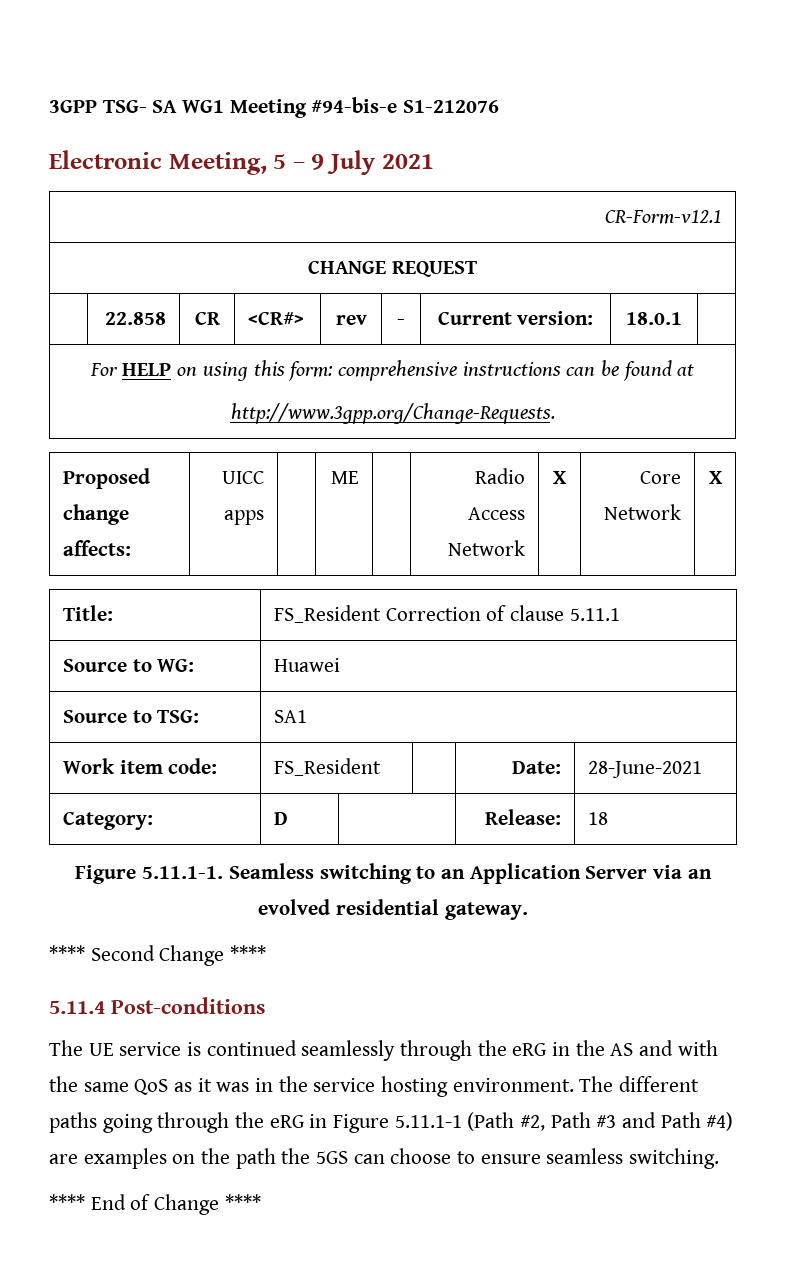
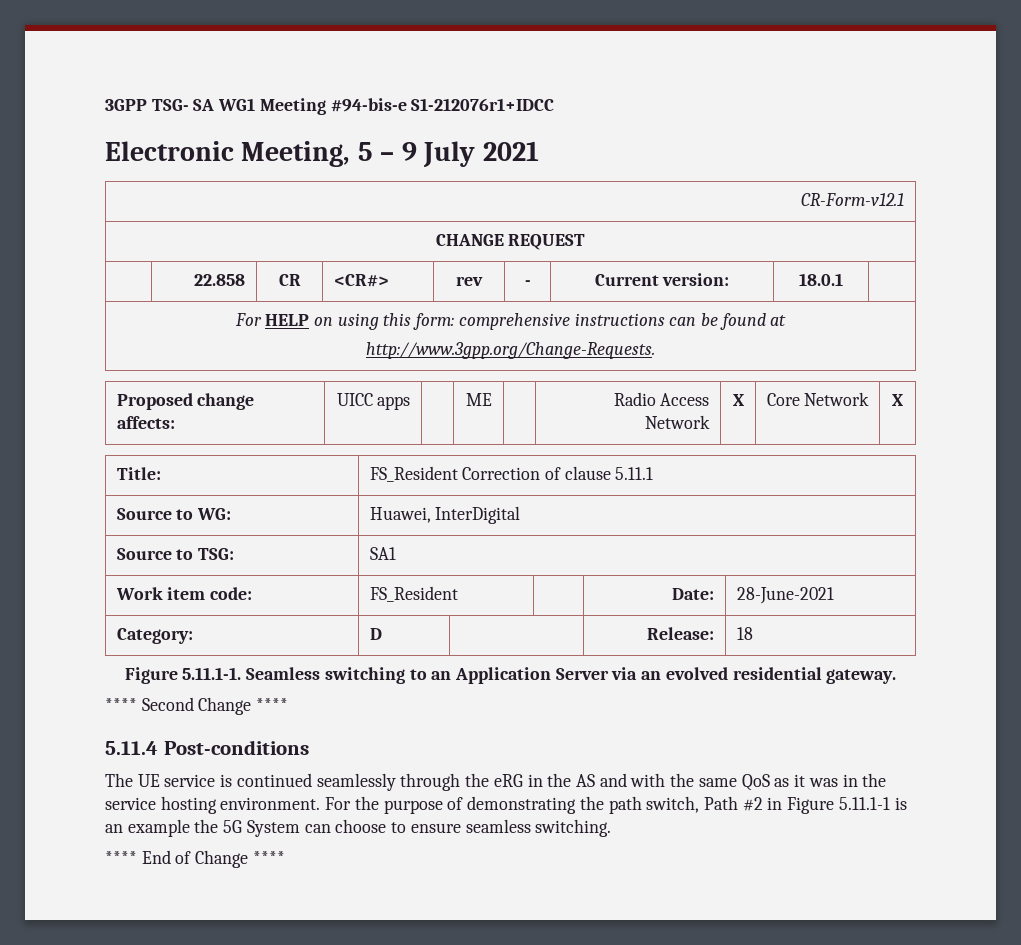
[403,100,500,113] S1-212076 -> [411,98,555,111] S1-212076r1+IDCC
[273,658,340,672] Huawei -> [369,506,521,524] Huawei, InterDigital
[579,1076,700,1092] [49,1112,734,1133] [49,1148,349,1169] The different paths going through the eRG in Figure 5.11.1-1 (Path #2, Path #3 and Path #4) are examples on the path the 5GS -> [325,796,907,814] [105,819,300,837] For the purpose of demonstrating the path switch, Path #2 in Figure 5.11.1-1 is an example the 5G System

